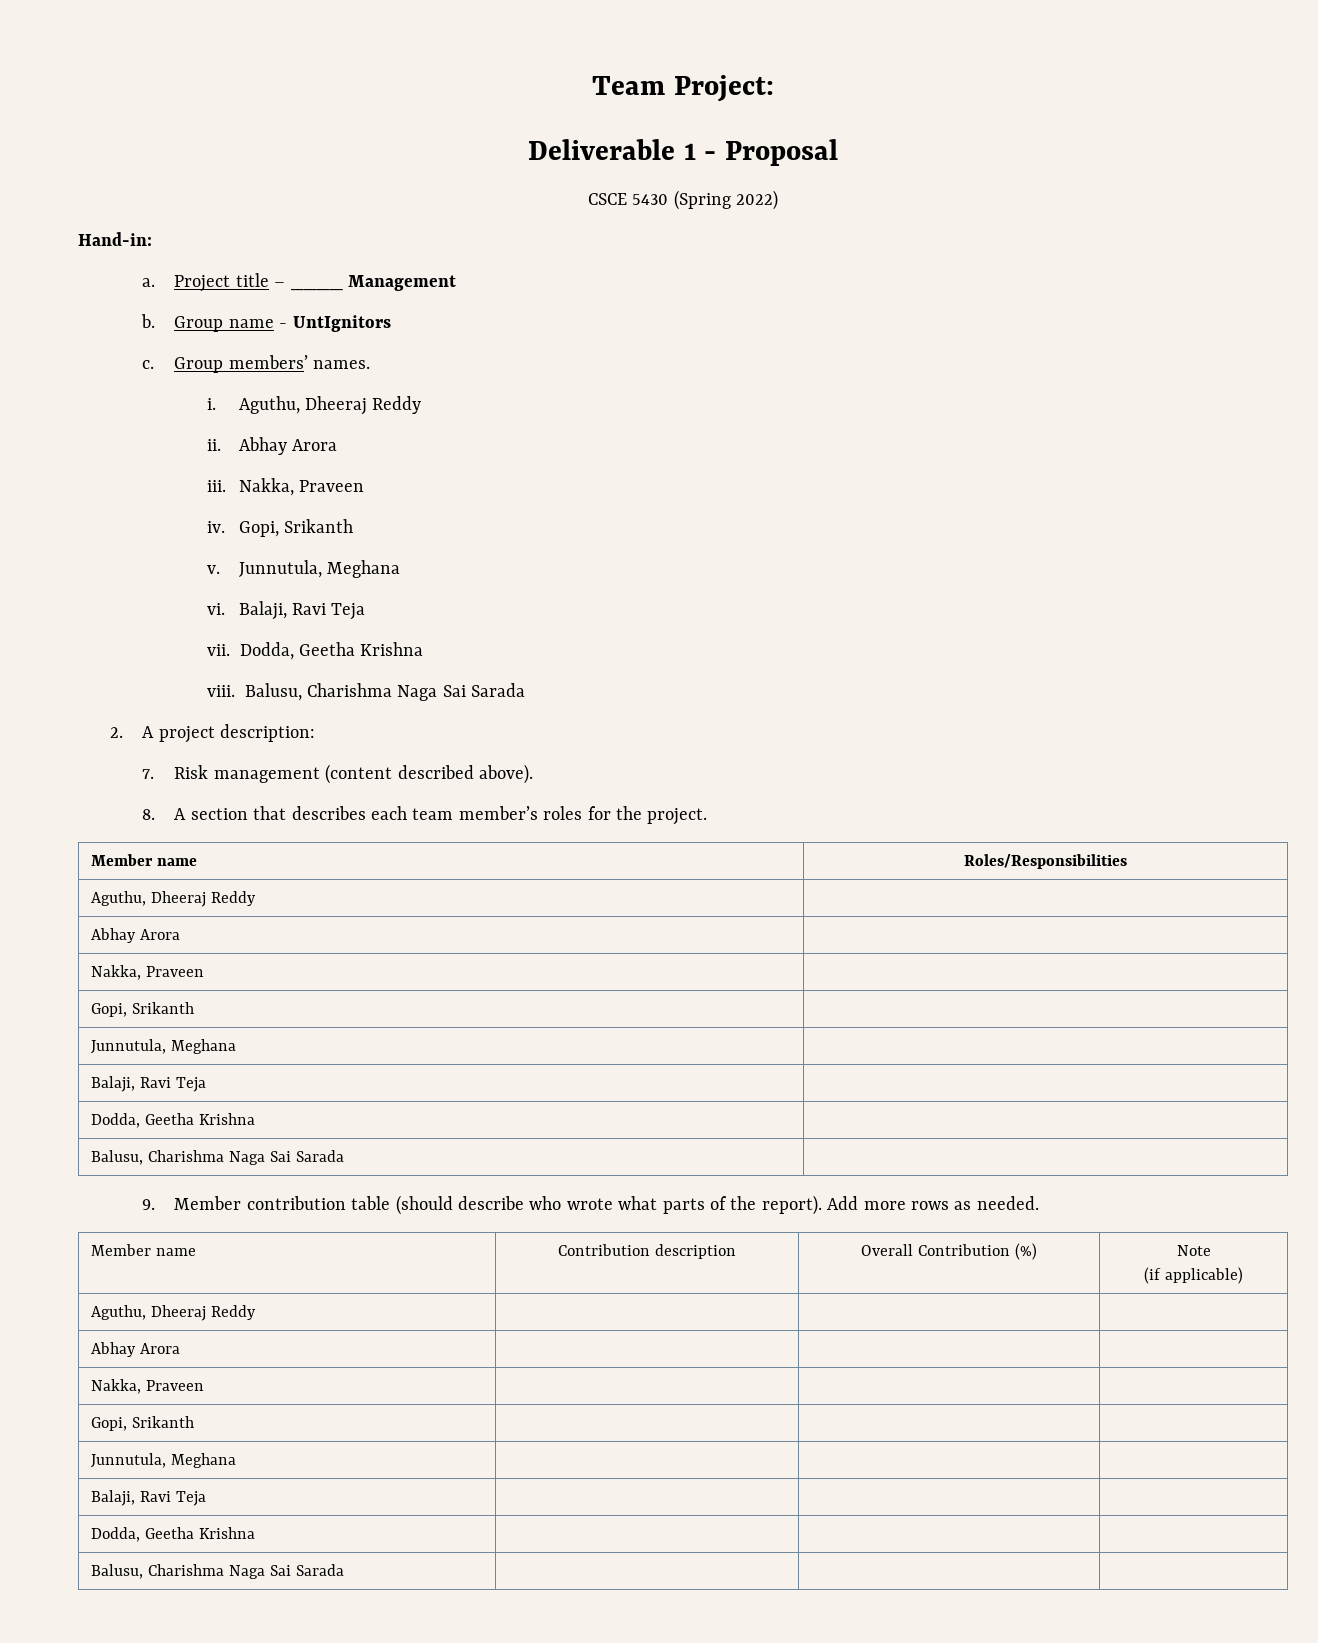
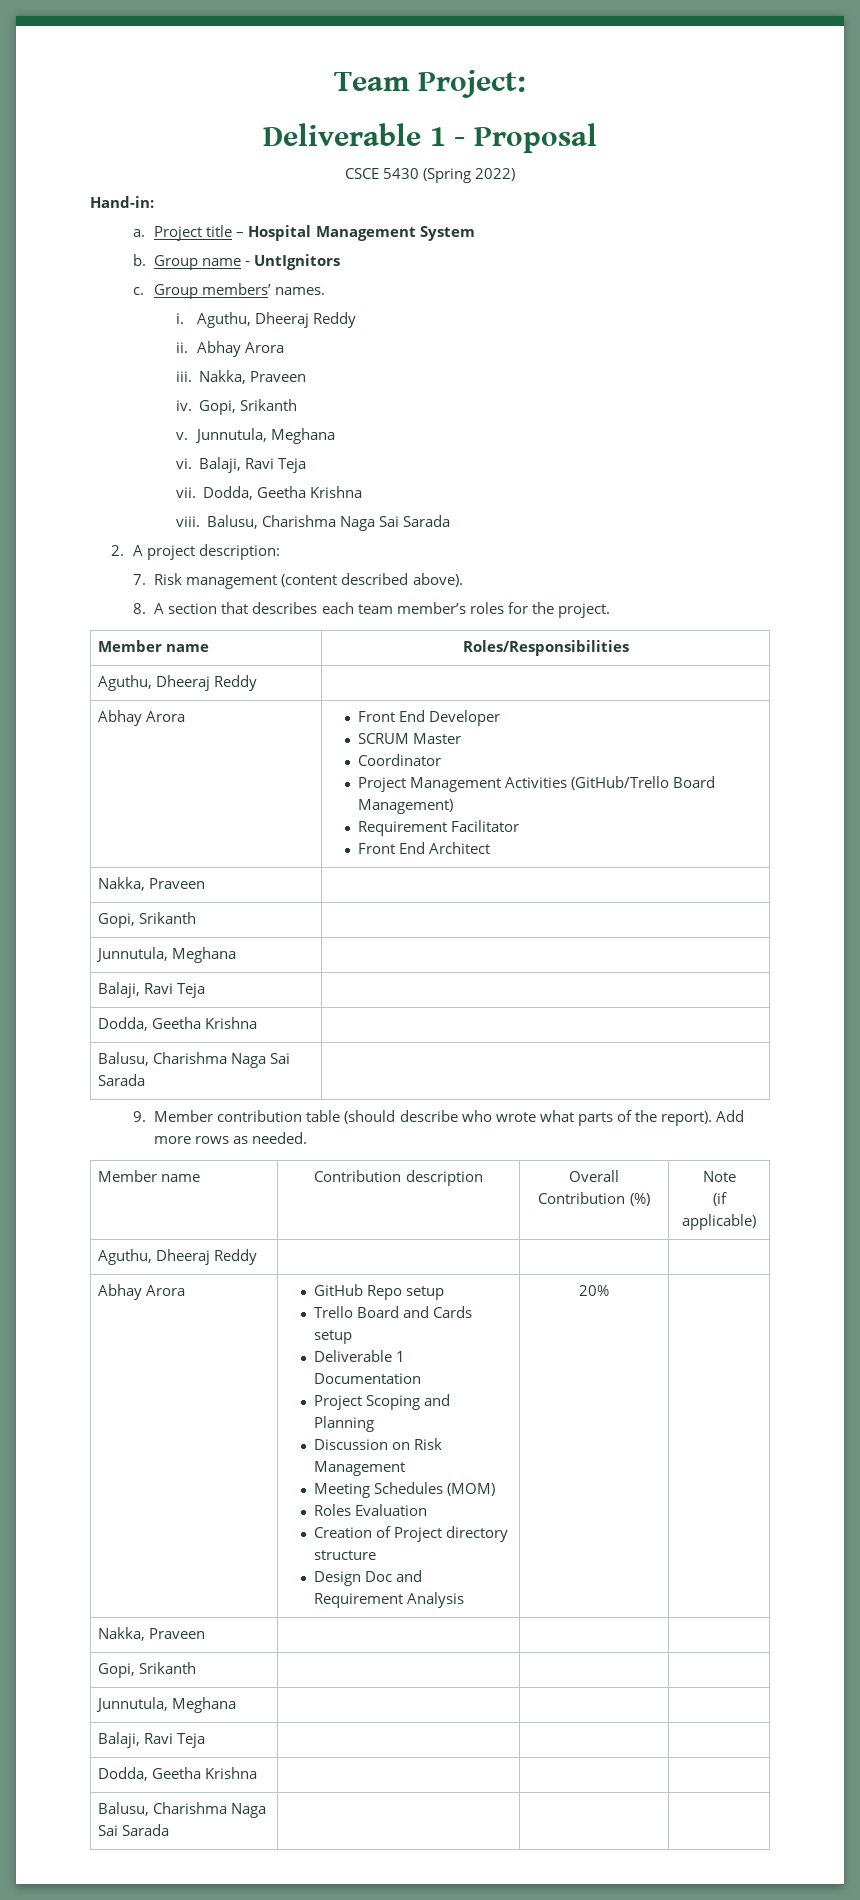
[290,275,456,291] ____ Management -> [248,225,475,241] Hospital Management System
(181, 934) none -> [358,710,501,726] [358,733,462,744] [358,754,442,766] [358,776,716,792] [358,799,454,814] [358,820,520,836] [358,842,491,854] Front End Developer // SCRUM Master // Coordinator // Project Management Activities (GitHub/Trello Board Management) // Requirement Facilitator // Front End Architect
(181, 1348) | -> [314,1284,445,1300] [314,1306,473,1318] [314,1330,353,1344] [314,1350,406,1362] [314,1373,422,1384] [314,1394,451,1410] [314,1416,375,1432] [314,1438,443,1450] [314,1461,406,1476] [314,1482,496,1498] [314,1504,428,1516] [314,1526,509,1542] [314,1550,377,1560] [314,1570,423,1586] [314,1592,465,1608] [579,1285,609,1296] GitHub Repo setup // Trello Board and Cards setup // Deliverable 1 Documentation // Project Scoping and Planning // Discussion on Risk Management // Meeting Schedules (MOM) // Roles Evaluation // Creation of Project directory structure // Design Doc and Requirement Analysis | 20%

